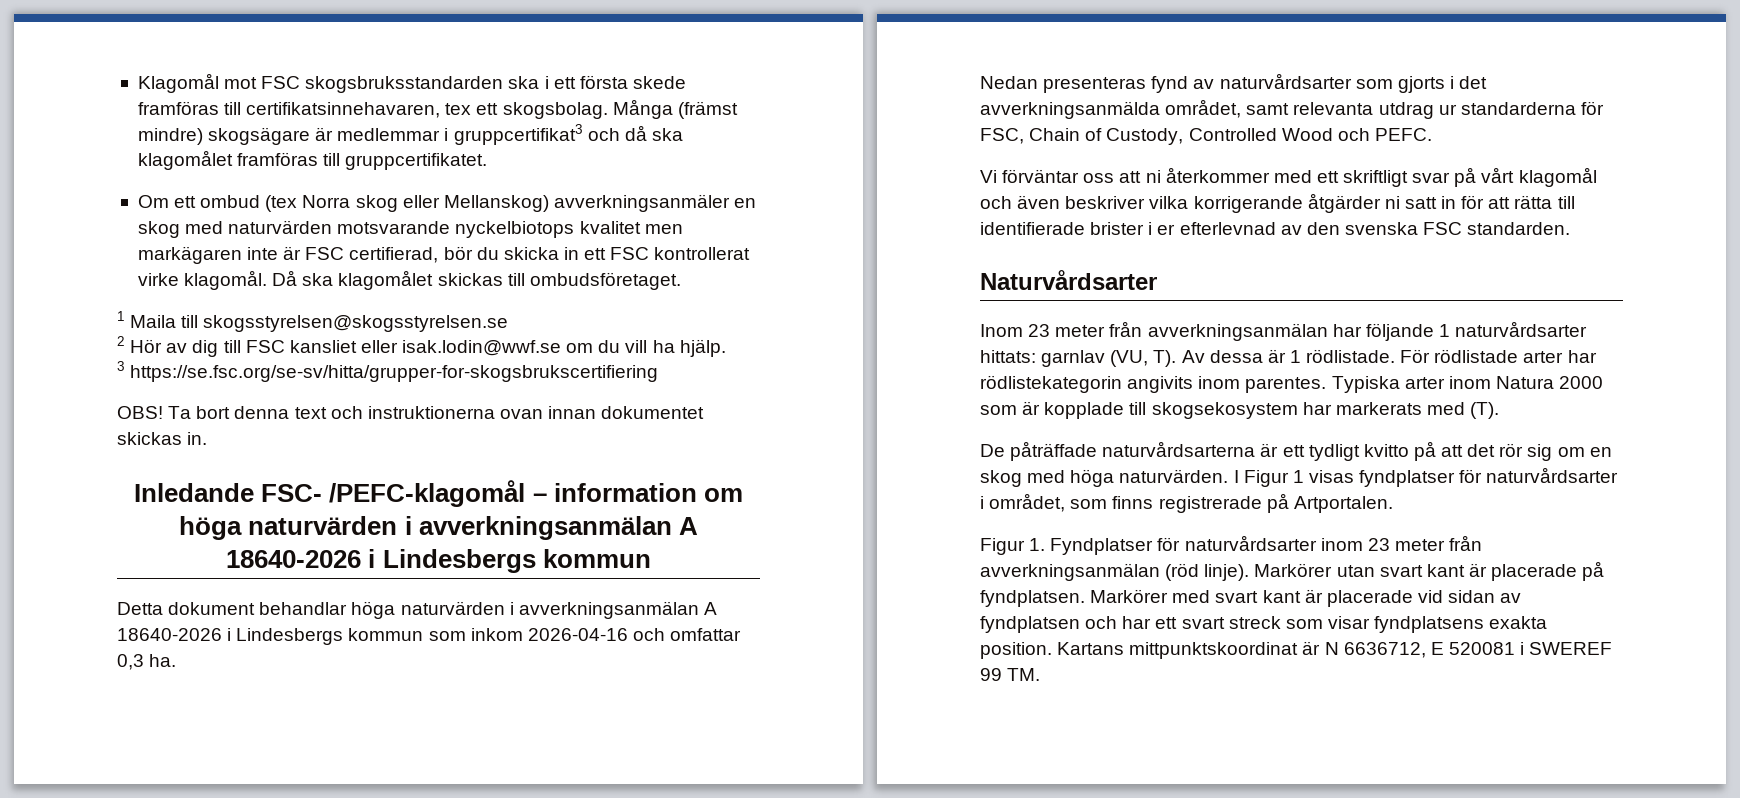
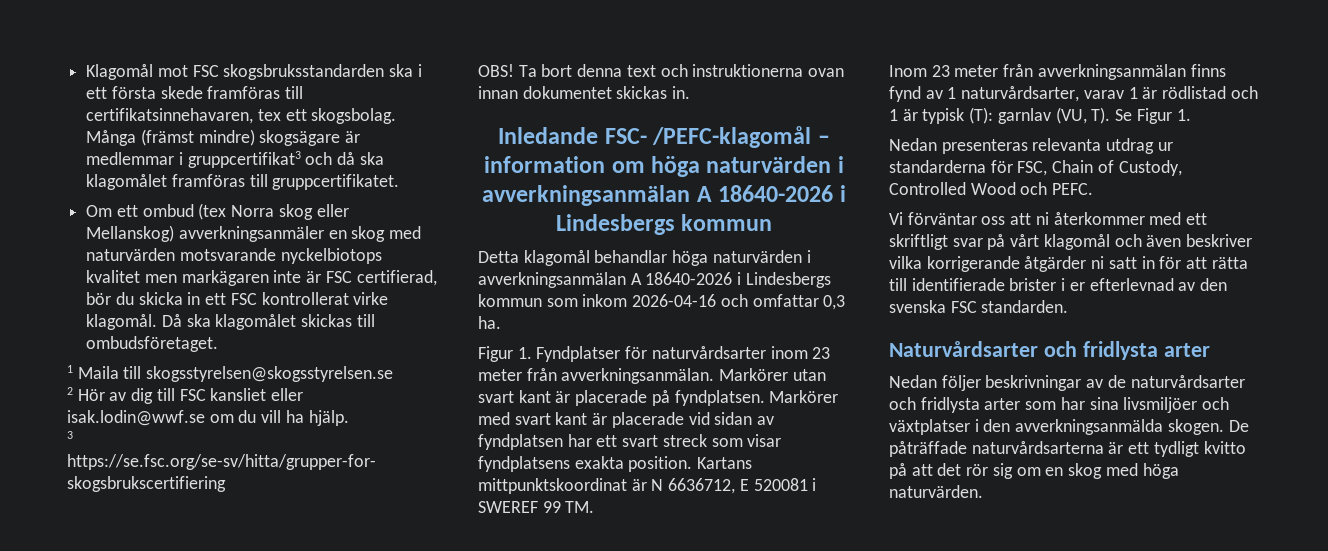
[168,602,256,615] dokument -> [523,250,590,266] klagomål
[980,73,1488,93] [980,99,1290,119] Nedan presenteras fynd av naturvårdsarter som gjorts i det avverkningsanmälda området, samt -> [478,346,831,362] [478,368,826,384] [478,390,839,406] [478,412,775,428] [478,434,782,450] [478,456,753,472] [478,478,817,494] [478,501,595,513] [889,64,1226,80] [889,86,1258,102] [889,107,1191,124] [889,138,1028,154] Figur 1. Fyndplatser för naturvårdsarter inom 23 meter från avverkningsanmälan. Markörer utan svart kant är placerade på fyndplatsen. Markörer med svart kant är placerade vid sidan av fyndplatsen har ett svart streck som visar fyndplatsens exakta position. Kartans mittpunktskoordinat är N 6636712, E 520081 i SWEREF 99 TM. // Inom 23 meter från avverkningsanmälan finns fynd av 1 naturvårdsarter, varav 1 är rödlistad och 1 är typisk (T): garnlav (VU, T). Se Figur 1. // Nedan presenteras
[980,321,1588,341] [980,349,1597,367] [980,375,1604,393] [980,401,1500,419] // Inom 23 meter från avverkningsanmälan har följande 1 naturvårdsarter hittats: garnlav (VU, T). Av dessa är 1 rödlistade. För rödlistade arter har rödlistekategorin angivits inom parentes. Typiska arter inom Natura 2000 som är kopplade till skogsekosystem har markerats med (T). // -> [1043,341,1210,360] [889,375,1245,391] [889,397,1230,413] [889,419,1224,435] och fridlysta arter // Nedan följer beskrivningar av de naturvårdsarter och fridlysta arter som har sina livsmiljöer och växtplatser i den avverkningsanmälda skogen.
[1233,467,1619,487] [980,493,1393,513] [980,535,1483,555] [980,561,1605,581] [980,589,1522,607] [980,616,1548,633] [980,641,1613,659] [980,668,1041,681] I Figur 1 visas fyndplatser för naturvårdsarter i området, som finns registrerade på Artportalen. // Figur 1. Fyndplatser för naturvårdsarter inom 23 meter från avverkningsanmälan (röd linje). Markörer utan svart kant är placerade på fyndplatsen. Markörer med svart kant är placerade vid sidan av fyndplatsen och har ett svart streck som visar fyndplatsens exakta position. Kartans mittpunktskoordinat är N 6636712, E 520081 i SWEREF 99 TM. -> (983, 491) none

